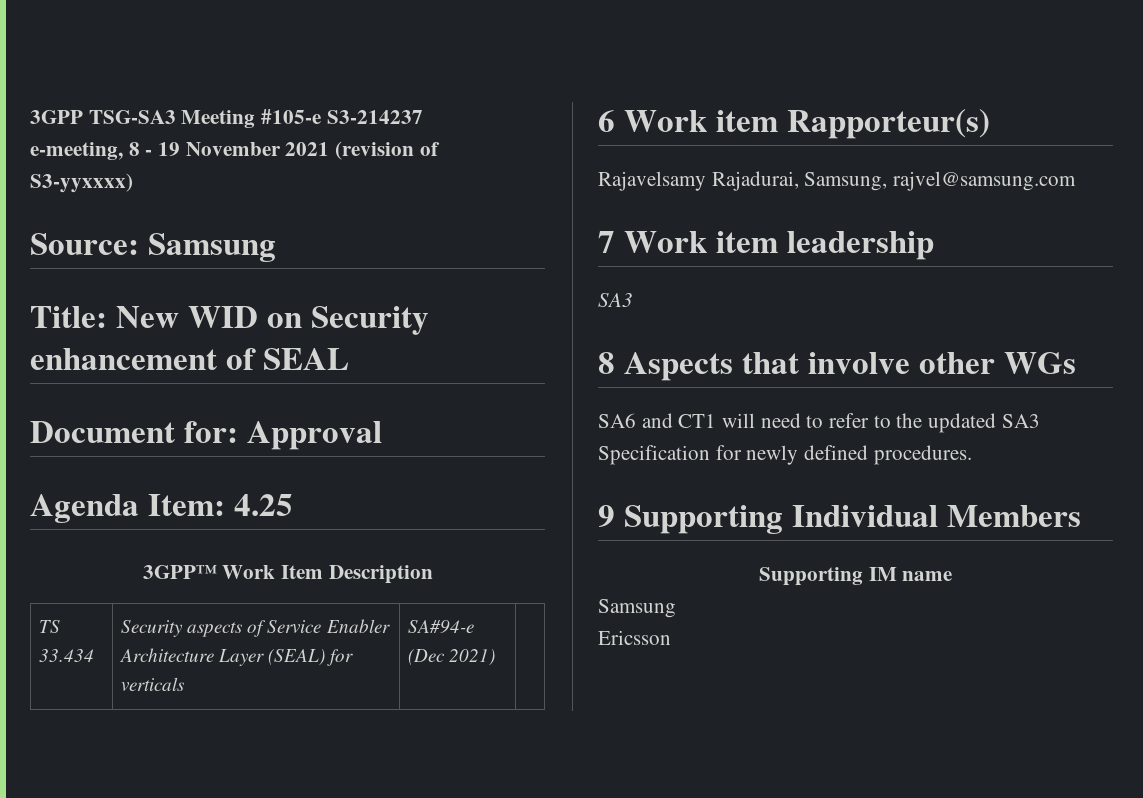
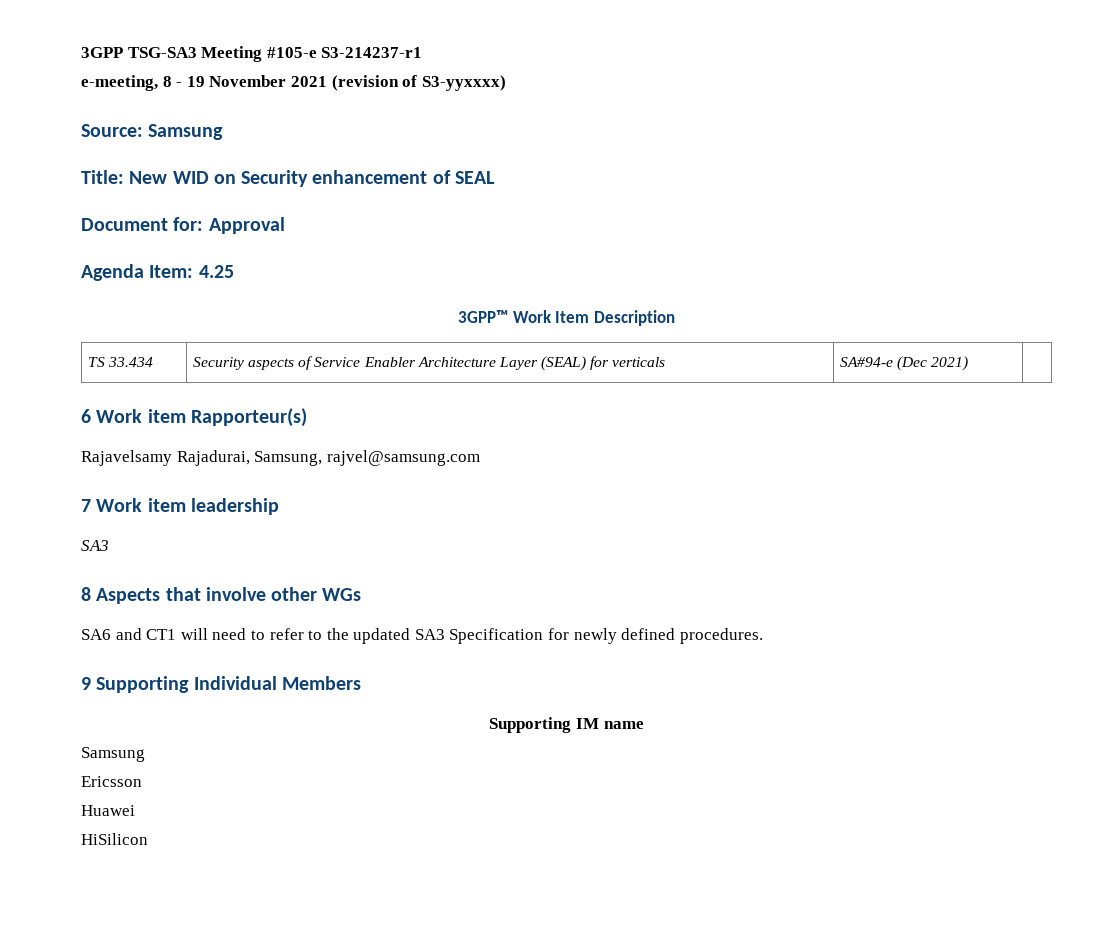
[326,110,423,124] S3-214237 -> [321,47,423,58] S3-214237-r1
(671, 637) none -> [81,805,135,816] [81,833,148,845] // Huawei // HiSilicon

